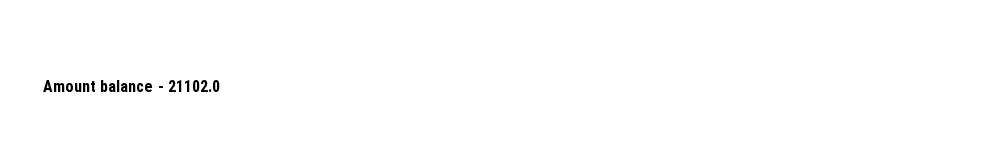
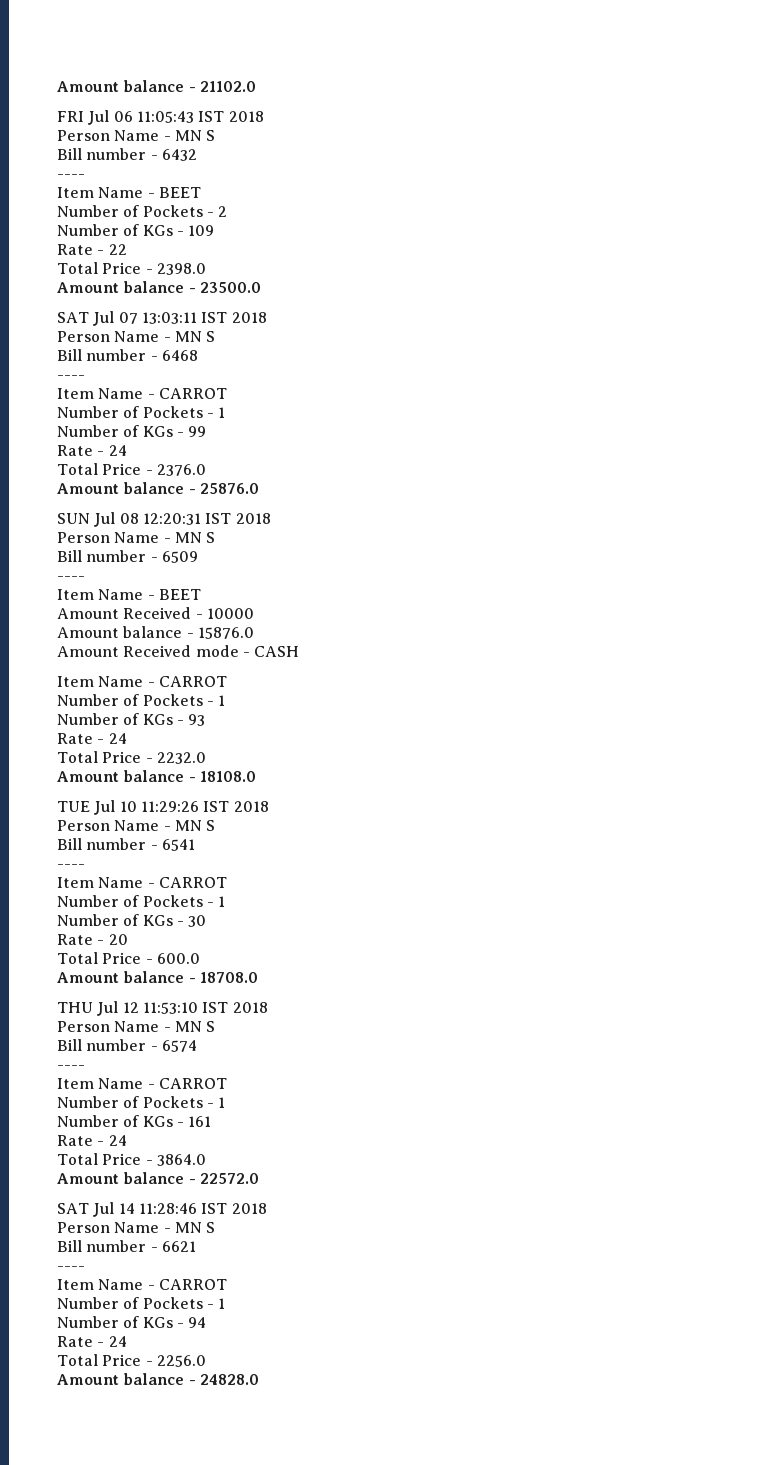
(220, 86) none -> [57,110,264,125] [57,130,216,141] [57,148,197,161] [57,174,85,179] [57,187,201,198] [57,205,228,217] [57,224,215,236] [57,244,127,255] [57,262,206,275] [57,281,261,293] [57,311,267,326] [57,331,216,342] [57,349,198,361] [57,375,85,380] [57,388,227,399] [57,406,226,418] [57,425,207,437] [57,445,127,456] [57,463,206,476] [57,482,259,494] [57,512,271,527] [57,532,216,543] [57,550,198,563] [57,576,85,581] [57,589,201,600] [57,607,254,619] [57,626,254,639] [57,645,300,657] [57,676,227,687] [57,694,226,706] [57,713,206,726] [57,733,127,744] [57,751,206,764] [57,770,256,782] [57,800,269,815] [57,820,216,831] [57,838,195,851] [57,864,85,869] [57,877,227,888] [57,895,226,907] [57,914,207,927] [57,934,128,945] [57,952,200,964] [57,971,258,983] [57,1001,268,1016] [57,1021,216,1032] [57,1039,197,1052] [57,1065,85,1070] [57,1078,227,1089] [57,1096,226,1108] [57,1115,212,1127] [57,1135,127,1146] [57,1153,206,1166] [57,1172,259,1184] [57,1202,267,1217] [57,1222,216,1233] [57,1240,196,1252] [57,1266,85,1271] [57,1279,227,1290] [57,1297,226,1309] [57,1316,207,1328] [57,1336,127,1347] [57,1354,206,1367] [57,1373,259,1385] // FRI Jul 06 11:05:43 IST 2018 // Person Name - MN S // Bill number - 6432 // ---- // Item Name - BEET // Number of Pockets - 2 // Number of KGs - 109 // Rate - 22 // Total Price - 2398.0 // Amount balance - 23500.0 // SAT Jul 07 13:03:11 IST 2018 // Person Name - MN S // Bill number - 6468 // ---- // Item Name - CARROT // Number of Pockets - 1 // Number of KGs - 99 // Rate - 24 // Total Price - 2376.0 // Amount balance - 25876.0 // SUN Jul 08 12:20:31 IST 2018 // Person Name - MN S // Bill number - 6509 // ---- // Item Name - BEET // Amount Received - 10000 // Amount balance - 15876.0 // Amount Received mode - CASH // Item Name - CARROT // Number of Pockets - 1 // Number of KGs - 93 // Rate - 24 // Total Price - 2232.0 // Amount balance - 18108.0 // TUE Jul 10 11:29:26 IST 2018 // Person Name - MN S // Bill number - 6541 // ---- // Item Name - CARROT // Number of Pockets - 1 // Number of KGs - 30 // Rate - 20 // Total Price - 600.0 // Amount balance - 18708.0 // THU Jul 12 11:53:10 IST 2018 // Person Name - MN S // Bill number - 6574 // ---- // Item Name - CARROT // Number of Pockets - 1 // Number of KGs - 161 // Rate - 24 // Total Price - 3864.0 // Amount balance - 22572.0 // SAT Jul 14 11:28:46 IST 2018 // Person Name - MN S // Bill number - 6621 // ---- // Item Name - CARROT // Number of Pockets - 1 // Number of KGs - 94 // Rate - 24 // Total Price - 2256.0 // Amount balance - 24828.0

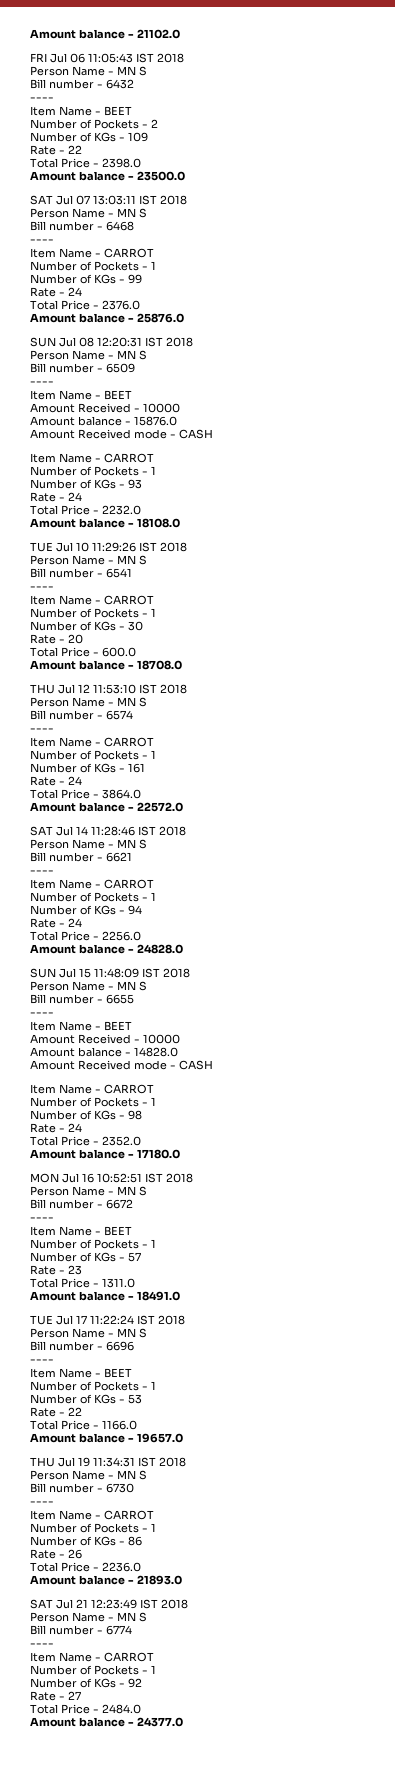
(259, 1379) none -> [30,968,190,978] [30,981,147,991] [30,994,134,1004] [30,1012,54,1016] [30,1021,132,1031] [30,1034,180,1044] [30,1047,178,1057] [30,1060,213,1070] [30,1084,154,1094] [30,1097,156,1107] [30,1110,142,1120] [30,1123,82,1133] [30,1136,141,1146] [30,1149,180,1159] [30,1173,193,1183] [30,1186,147,1196] [30,1199,133,1209] [30,1217,54,1221] [30,1226,132,1236] [30,1239,156,1249] [30,1252,141,1262] [30,1265,82,1275] [30,1278,135,1288] [30,1291,180,1301] [30,1315,185,1325] [30,1328,147,1338] [30,1341,134,1351] [30,1359,54,1363] [30,1368,132,1378] [30,1381,156,1391] [30,1394,142,1404] [30,1407,82,1417] [30,1420,137,1430] [30,1433,183,1443] [30,1457,186,1467] [30,1470,147,1480] [30,1483,134,1493] [30,1501,54,1505] [30,1510,154,1520] [30,1523,156,1533] [30,1536,142,1546] [30,1549,82,1559] [30,1562,141,1572] [30,1575,182,1585] [30,1599,188,1609] [30,1612,147,1622] [30,1625,132,1635] [30,1643,54,1647] [30,1652,154,1662] [30,1665,156,1675] [30,1678,142,1688] [30,1691,81,1701] [30,1704,141,1714] [30,1717,183,1727] // SUN Jul 15 11:48:09 IST 2018 // Person Name - MN S // Bill number - 6655 // ---- // Item Name - BEET // Amount Received - 10000 // Amount balance - 14828.0 // Amount Received mode - CASH // Item Name - CARROT // Number of Pockets - 1 // Number of KGs - 98 // Rate - 24 // Total Price - 2352.0 // Amount balance - 17180.0 // MON Jul 16 10:52:51 IST 2018 // Person Name - MN S // Bill number - 6672 // ---- // Item Name - BEET // Number of Pockets - 1 // Number of KGs - 57 // Rate - 23 // Total Price - 1311.0 // Amount balance - 18491.0 // TUE Jul 17 11:22:24 IST 2018 // Person Name - MN S // Bill number - 6696 // ---- // Item Name - BEET // Number of Pockets - 1 // Number of KGs - 53 // Rate - 22 // Total Price - 1166.0 // Amount balance - 19657.0 // THU Jul 19 11:34:31 IST 2018 // Person Name - MN S // Bill number - 6730 // ---- // Item Name - CARROT // Number of Pockets - 1 // Number of KGs - 86 // Rate - 26 // Total Price - 2236.0 // Amount balance - 21893.0 // SAT Jul 21 12:23:49 IST 2018 // Person Name - MN S // Bill number - 6774 // ---- // Item Name - CARROT // Number of Pockets - 1 // Number of KGs - 92 // Rate - 27 // Total Price - 2484.0 // Amount balance - 24377.0

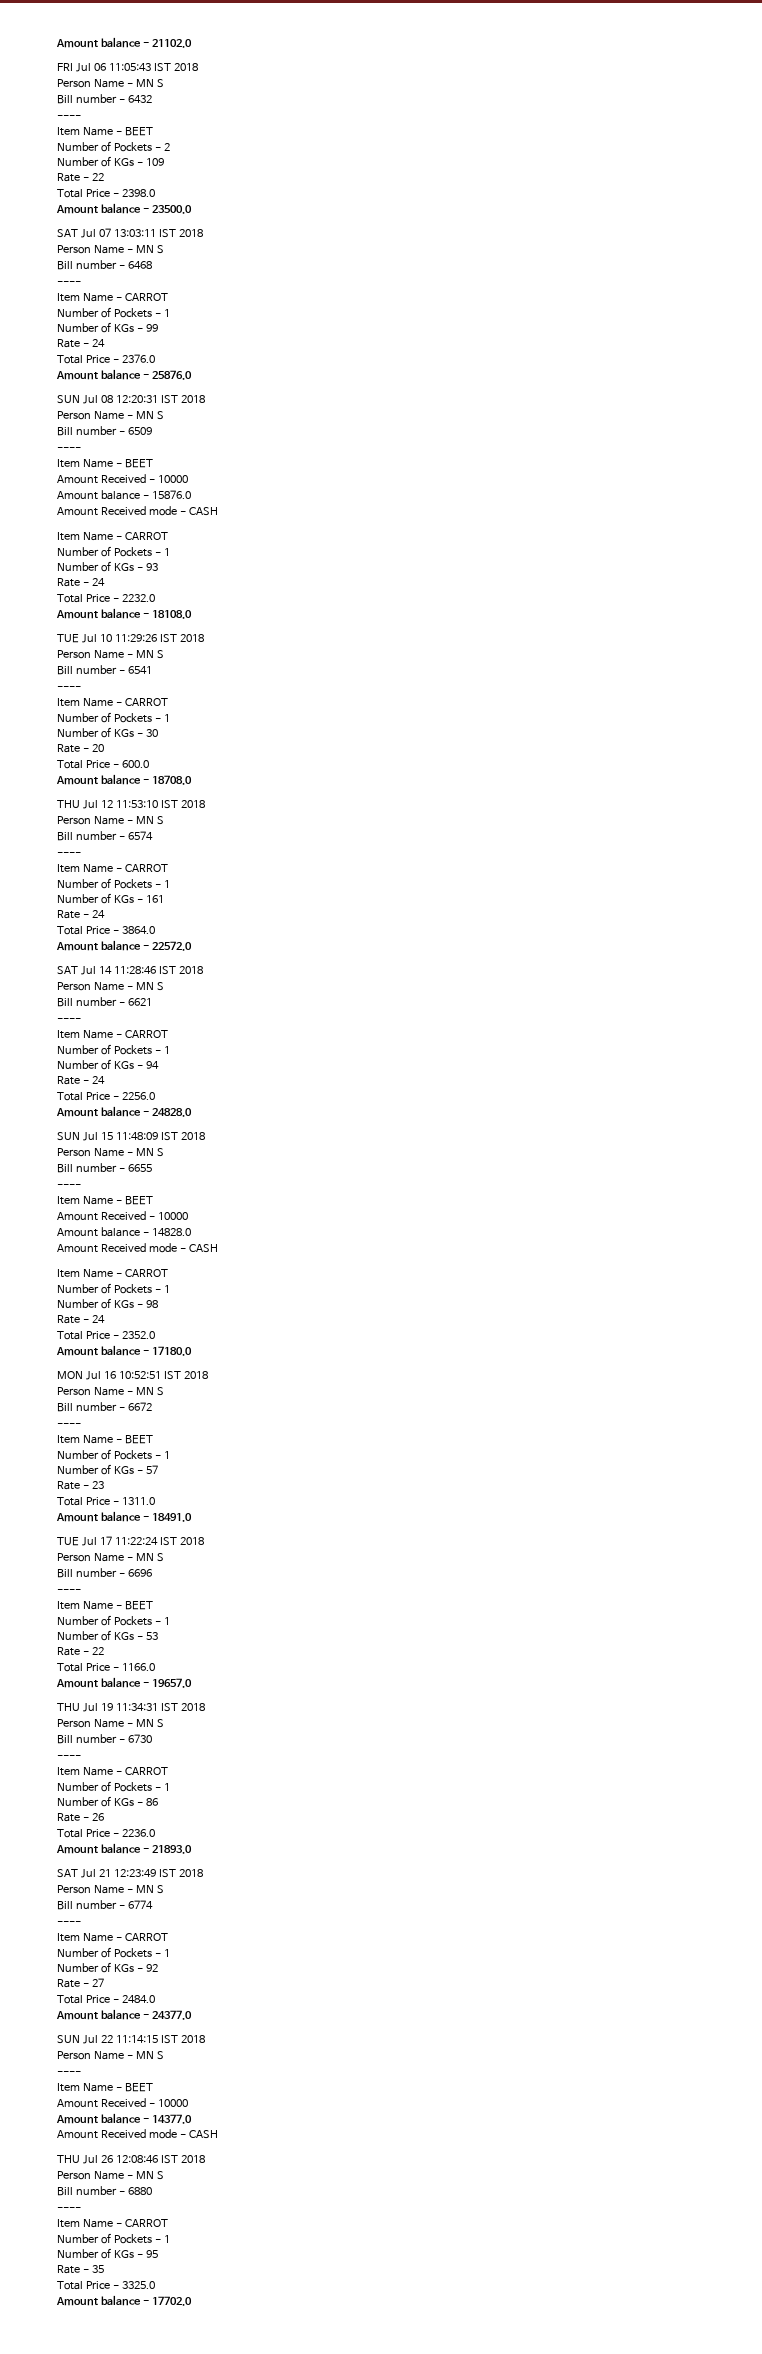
(183, 1722) none -> [57,2035,205,2044] [57,2051,164,2060] [57,2071,81,2075] [57,2083,153,2092] [57,2098,188,2108] [56,2113,192,2124] [57,2129,218,2139] [57,2155,205,2164] [57,2171,164,2180] [57,2186,152,2196] [57,2207,81,2211] [57,2219,168,2228] [57,2233,170,2244] [57,2248,158,2259] [57,2265,104,2274] [57,2281,155,2290] [56,2295,192,2306] // SUN Jul 22 11:14:15 IST 2018 // Person Name - MN S // ---- // Item Name - BEET // Amount Received - 10000 // Amount balance - 14377.0 // Amount Received mode - CASH // THU Jul 26 12:08:46 IST 2018 // Person Name - MN S // Bill number - 6880 // ---- // Item Name - CARROT // Number of Pockets - 1 // Number of KGs - 95 // Rate - 35 // Total Price - 3325.0 // Amount balance - 17702.0

